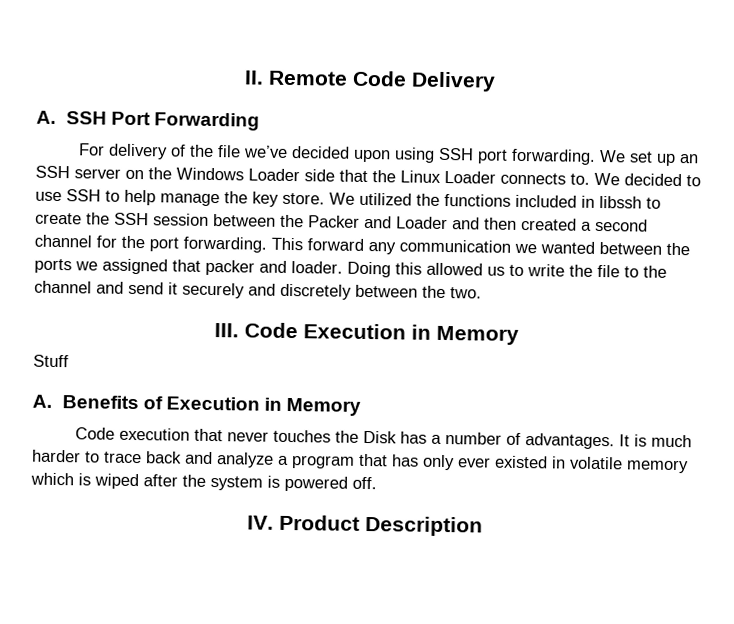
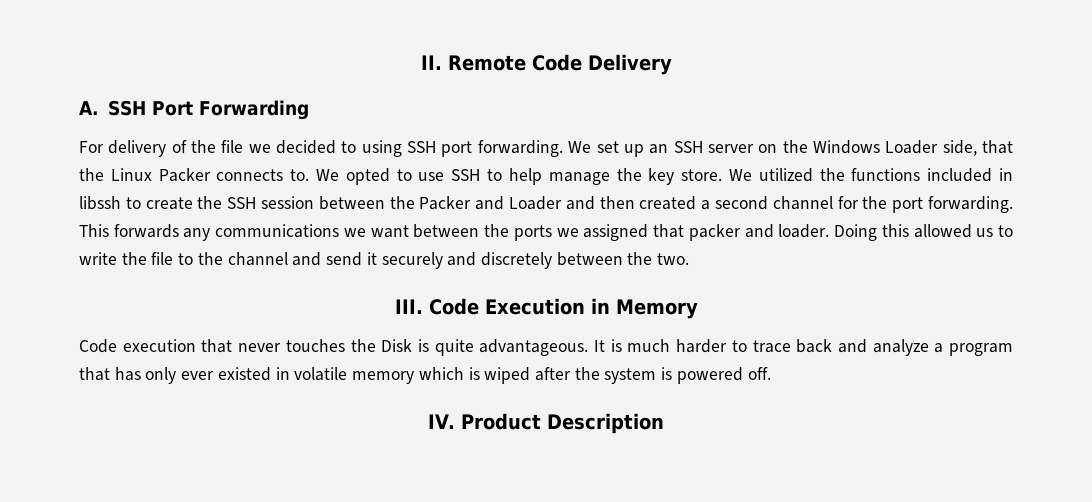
[242,145,391,163] we’ve decided upon -> [248,140,357,154] we decided to
[304,169,335,182] side -> [942,140,977,156] side,
[444,170,496,184] Loader -> [158,168,211,182] Packer
[624,173,682,187] decided -> [345,168,390,185] opted
[307,238,595,255] forward any communication we wanted -> [113,224,409,241] forwards any communications we want
[33,354,69,368] [32,394,362,416] // Stuff // A. Benefits of Execution in Memory -> (698, 309) none
[399,431,615,450] has a number of advantages. -> [417,339,589,356] is quite advantageous.

